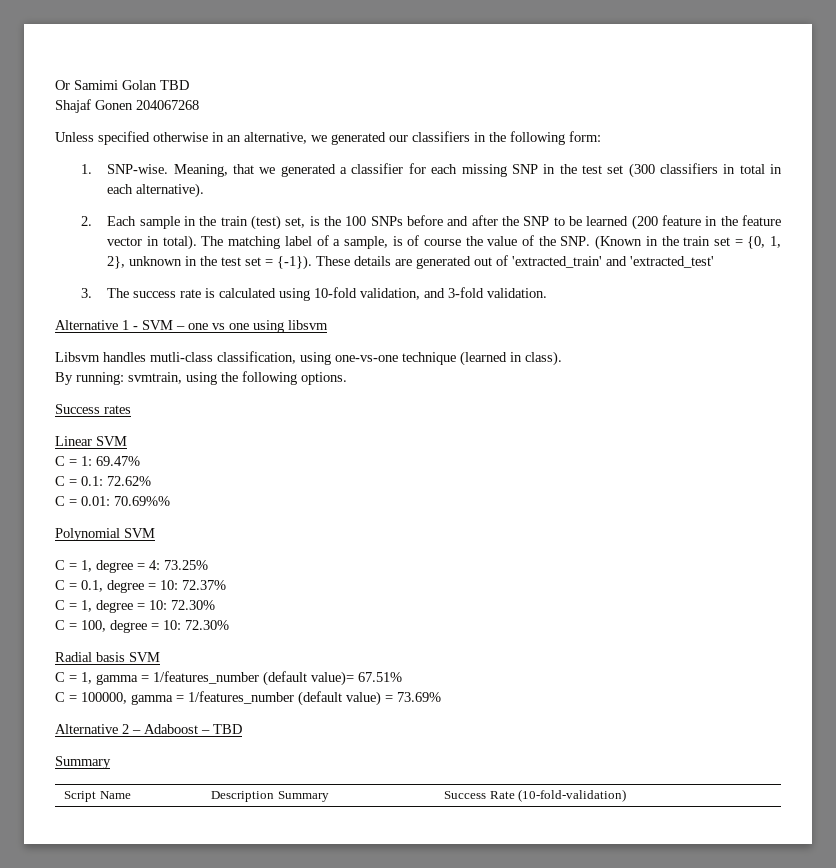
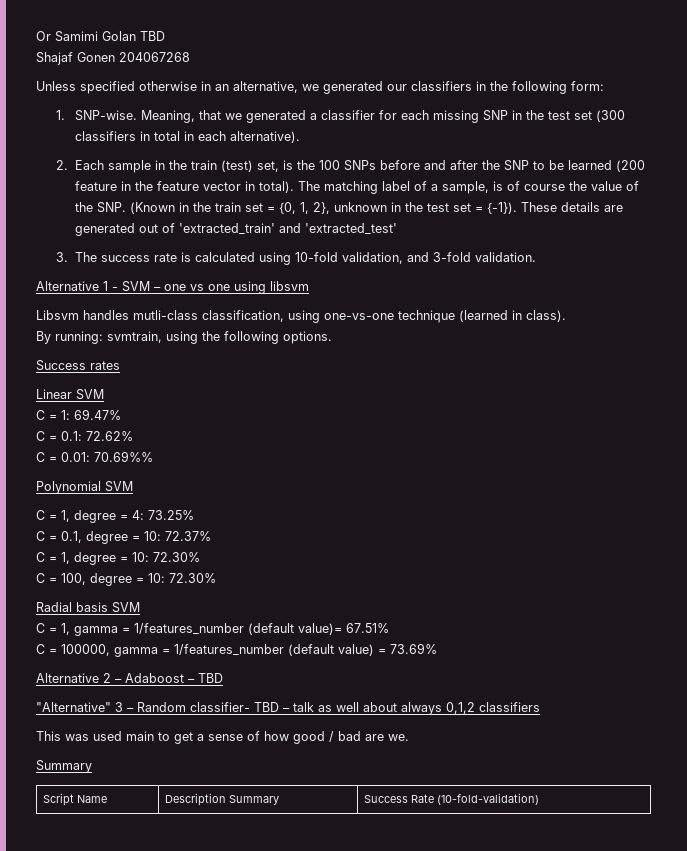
(242, 729) none -> [36,702,540,715] [36,731,409,744] // "Alternative" 3 – Random classifier- TBD – talk as well about always 0,1,2 classifiers // This was used main to get a sense of how good / bad are we.

